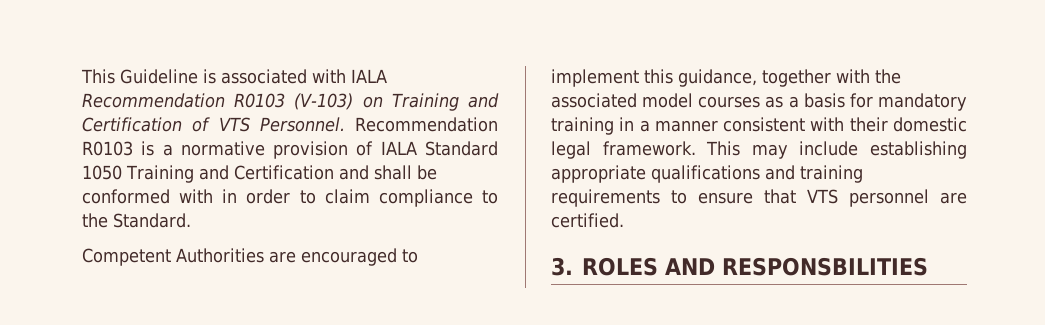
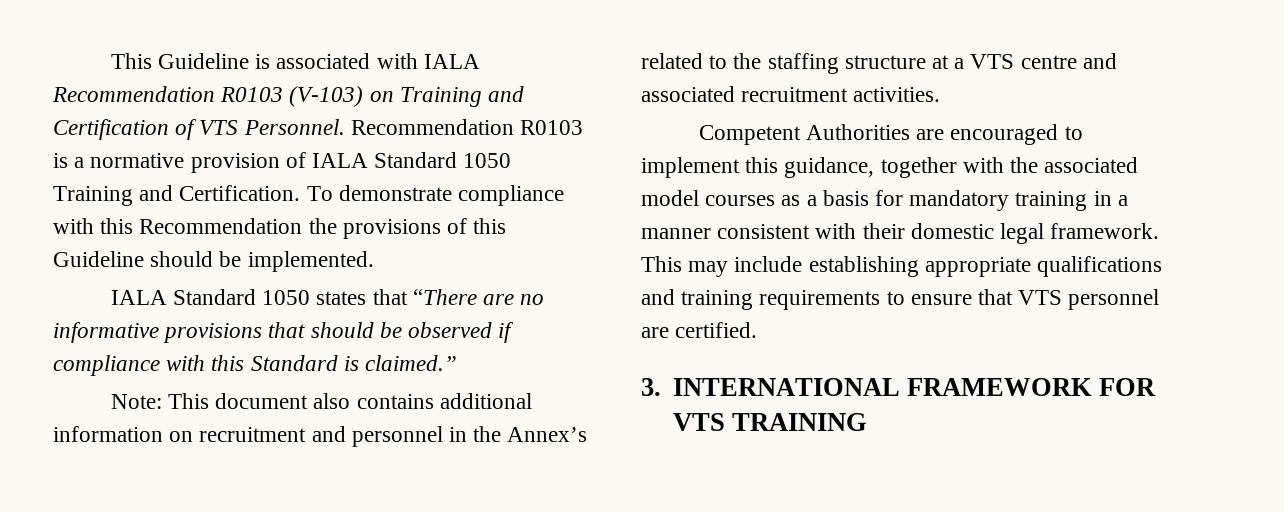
[233,165,437,180] [82,189,498,207] [82,213,191,228] Certification and shall be conformed with in order to claim compliance to the Standard. -> [179,185,565,206] [53,218,507,239] [53,251,374,272] [110,289,545,305] [53,322,515,343] [53,355,458,376] [110,393,532,409] [53,426,588,447] [641,53,1117,74] [641,86,941,102] Certification. To demonstrate compliance with this Recommendation the provisions of this Guideline should be implemented. // IALA Standard 1050 states that “There are no informative provisions that should be observed if compliance with this Standard is claimed.” // Note: This document also contains additional information on recruitment and personnel in the Annex’s related to the staffing structure at a VTS centre and associated recruitment activities.
[582,257,928,276] ROLES AND RESPONSBILITIES -> [672,378,1156,396] [672,413,867,431] INTERNATIONAL FRAMEWORK FOR VTS TRAINING

